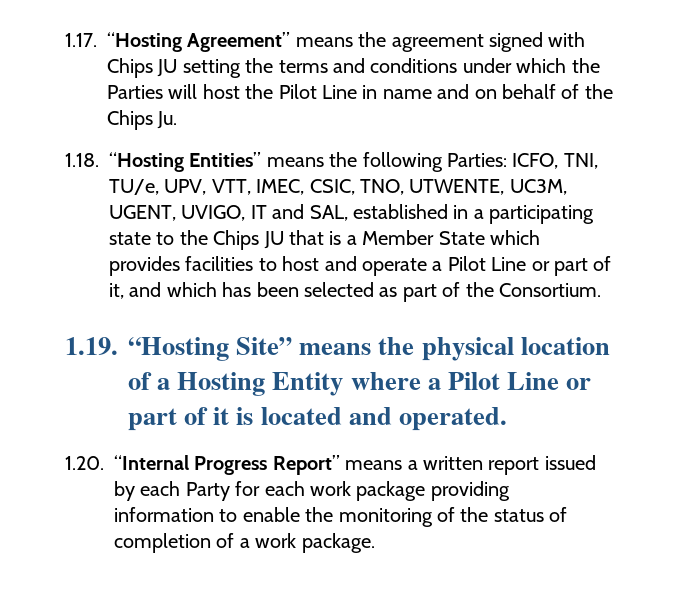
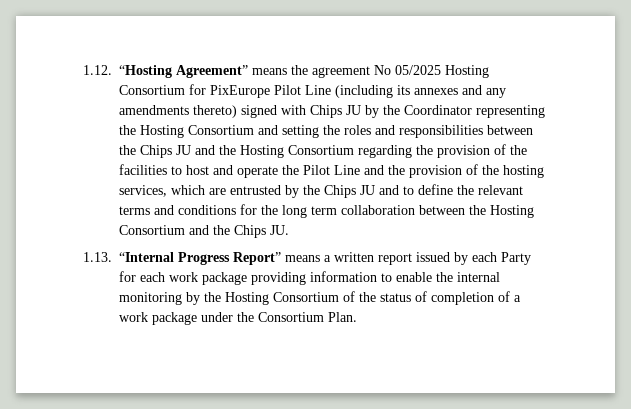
[65,33,97,47] 1.17. -> [83,65,112,75] 1.12.
[488,32,586,52] [106,58,600,78] [106,84,613,99] [106,110,178,130] [65,152,598,172] [109,179,567,195] [109,204,595,224] [109,230,540,250] [109,256,180,276] signed with Chips JU setting the terms and conditions under which the Parties will host the Pilot Line in name and on behalf of the Chips Ju. // 1.18. “Hosting Entities” means the following Parties: ICFO, TNI, TU/e, UPV, VTT, IMEC, CSIC, TNO, UTWENTE, UC3M, UGENT, UVIGO, IT and SAL, established in a participating state to the Chips JU that is a Member State which provides -> [374,65,489,78] [119,84,506,98] [119,105,545,118] [119,125,533,138] [119,144,527,158] No 05/2025 Hosting Consortium for PixEurope Pilot Line (including its annexes and any amendments thereto) signed with Chips JU by the Coordinator representing the Hosting Consortium and setting the roles and responsibilities between the Chips JU and the Hosting Consortium regarding the provision of the
[432,256,612,276] [109,282,601,302] [65,337,610,361] [128,372,592,396] [128,407,507,431] [65,456,104,470] a Pilot Line or part of it, and which has been selected as part of the Consortium. // 1.19. “Hosting Site” means the physical location of a Hosting Entity where a Pilot Line or part of it is located and operated. // 1.20. -> [282,164,544,178] [119,184,523,198] [119,204,534,218] [119,225,289,238] [83,252,112,262] the Pilot Line and the provision of the hosting services, which are entrusted by the Chips JU and to define the relevant terms and conditions for the long term collaboration between the Hosting Consortium and the Chips JU. // 1.13.
[338,508,433,527] monitoring -> [457,272,500,282] [119,292,339,305] internal monitoring by the Hosting Consortium
[301,533,375,553] package. -> [152,312,357,325] package under the Consortium Plan.

